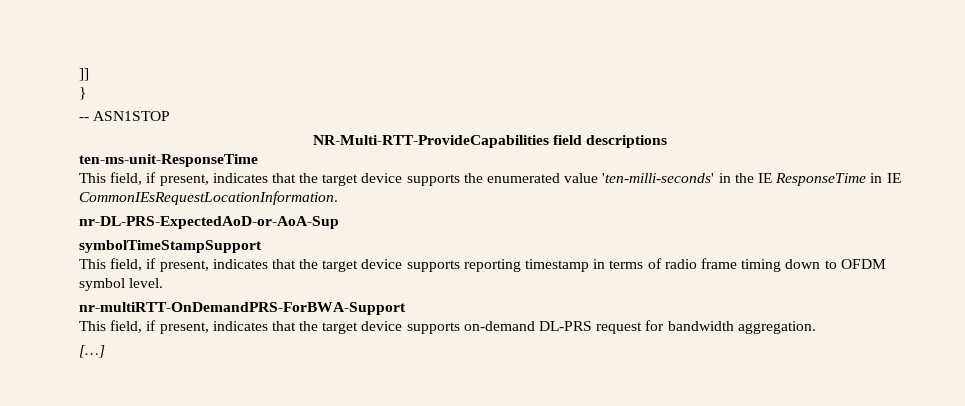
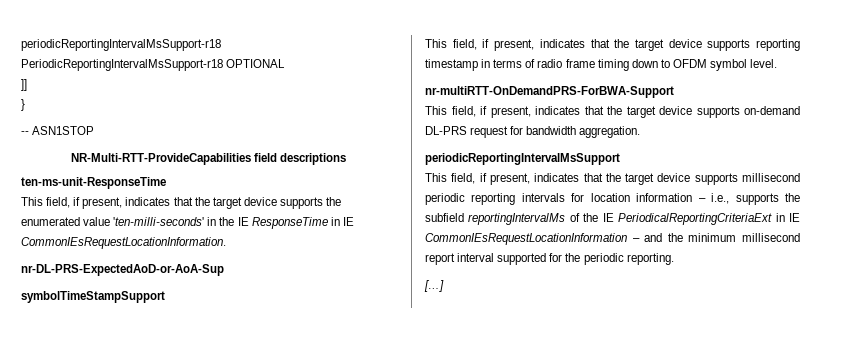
(79, 74) none -> [21,39,221,51] [21,59,286,71] periodicReportingIntervalMsSupport-r18 PeriodicReportingIntervalMsSupport-r18 OPTIONAL //
(816, 327) none -> [425,153,620,165] [425,173,800,185] [425,193,800,205] [425,213,800,225] [425,233,800,245] [425,253,674,265] // periodicReportingIntervalMsSupport // This field, if present, indicates that the target device supports millisecond periodic reporting intervals for location information – i.e., supports the subfield reportingIntervalMs of the IE PeriodicalReportingCriteriaExt in IE CommonIEsRequestLocationInformation – and the minimum millisecond report interval supported for the periodic reporting.

